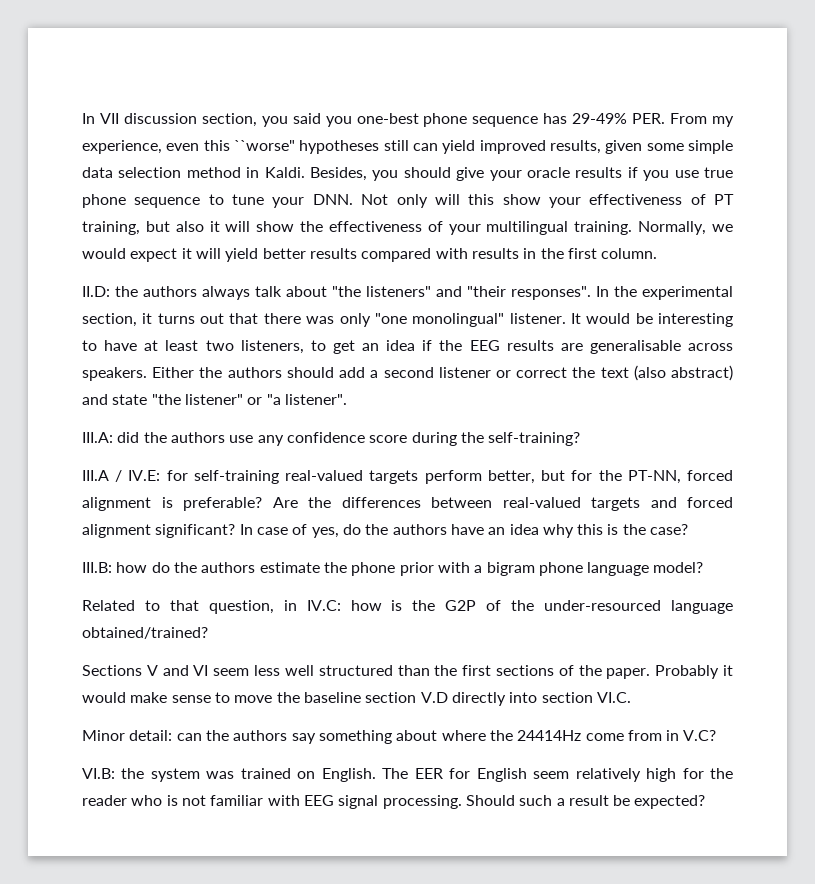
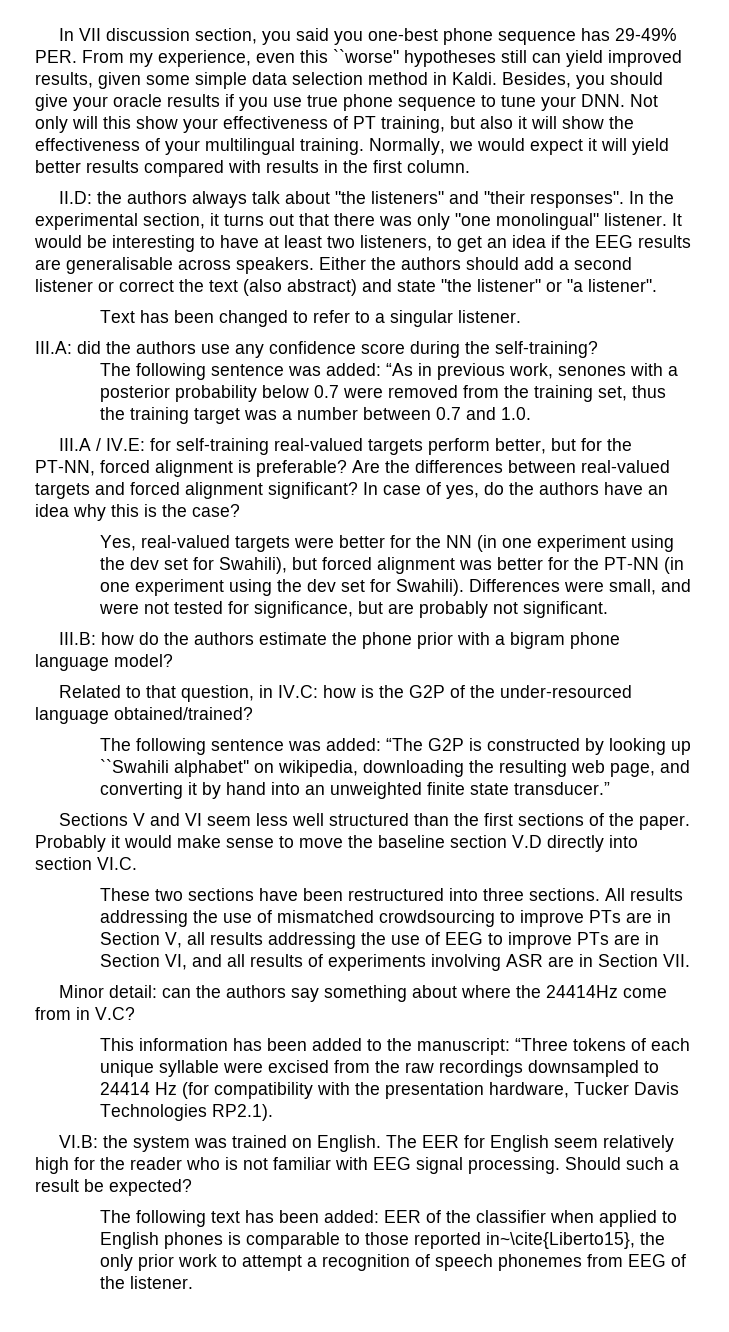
(347, 399) none -> [100,310,522,327] // Text has been changed to refer to a singular listener.
(581, 439) none -> [100,363,679,380] [100,385,667,402] [100,407,532,424] // The following sentence was added: “As in previous work, senones with a posterior probability below 0.7 were removed from the training set, thus the training target was a number between 0.7 and 1.0.
(689, 529) none -> [100,535,675,552] [100,557,685,574] [100,579,692,596] [99,601,609,618] // Yes, real-valued targets were better for the NN (in one experiment using the dev set for Swahili), but forced alignment was better for the PT-NN (in one experiment using the dev set for Swahili). Differences were small, and were not tested for significance, but are probably not significant.
(208, 633) none -> [100,738,692,755] [100,759,691,777] [100,782,611,799] // The following sentence was added: “The G2P is constructed by looking up ``Swahili alphabet'' on wikipedia, downloading the resulting web page, and converting it by hand into an unweighted finite state transducer.”
(631, 697) none -> [100,888,684,901] [100,910,672,927] [100,932,660,949] [100,954,691,971] // These two sections have been restructured into three sections. All results addressing the use of mismatched crowdsourcing to improve PTs are in Section V, all results addressing the use of EEG to improve PTs are in Section VI, and all results of experiments involving ASR are in Section VII.
(717, 735) none -> [100,1038,691,1055] [100,1060,660,1077] [100,1082,680,1099] [100,1104,274,1121] // This information has been added to the manuscript: “Three tokens of each unique syllable were excised from the raw recordings downsampled to 24414 Hz (for compatibility with the presentation hardware, Tucker Davis Technologies RP2.1).
(706, 802) none -> [100,1210,678,1227] [100,1232,666,1249] [100,1254,687,1271] [100,1276,194,1289] // The following text has been added: EER of the classifier when applied to English phones is comparable to those reported in~\cite{Liberto15}, the only prior work to attempt a recognition of speech phonemes from EEG of the listener.

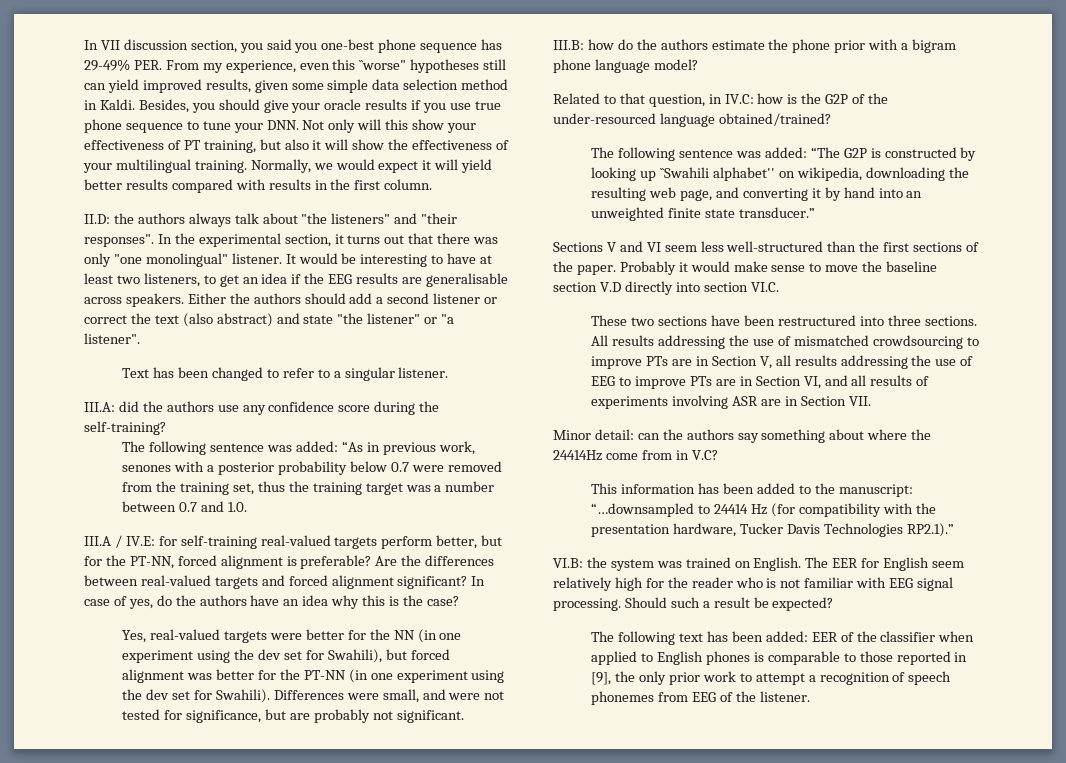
[291,813,409,826] well structured -> [726,241,824,252] well-structured
[515,1038,691,1051] [100,1060,640,1077] “Three tokens of each unique syllable were excised from the raw recordings downsampled -> [591,503,695,517] “…downsampled
[212,1104,274,1121] RP2.1). -> [906,523,954,537] RP2.1).”
[486,1232,636,1249] in~\cite{Liberto15}, -> [954,652,968,662] [591,672,612,685] in [9],

